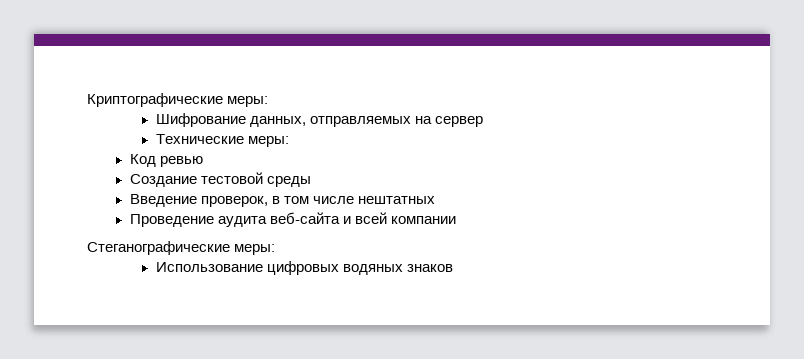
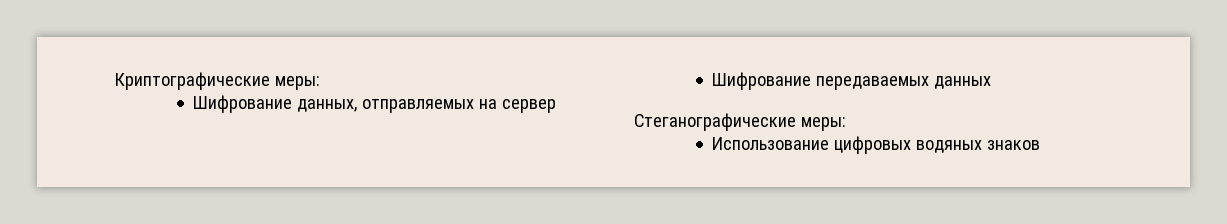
[155,134,289,147] [129,154,203,167] [129,172,311,187] [129,194,435,207] [129,212,456,227] Технические меры: // Код ревью // Создание тестовой среды // Введение проверок, в том числе нештатных // Проведение аудита веб-сайта и всей компании -> [712,72,992,90] Шифрование передаваемых данных

